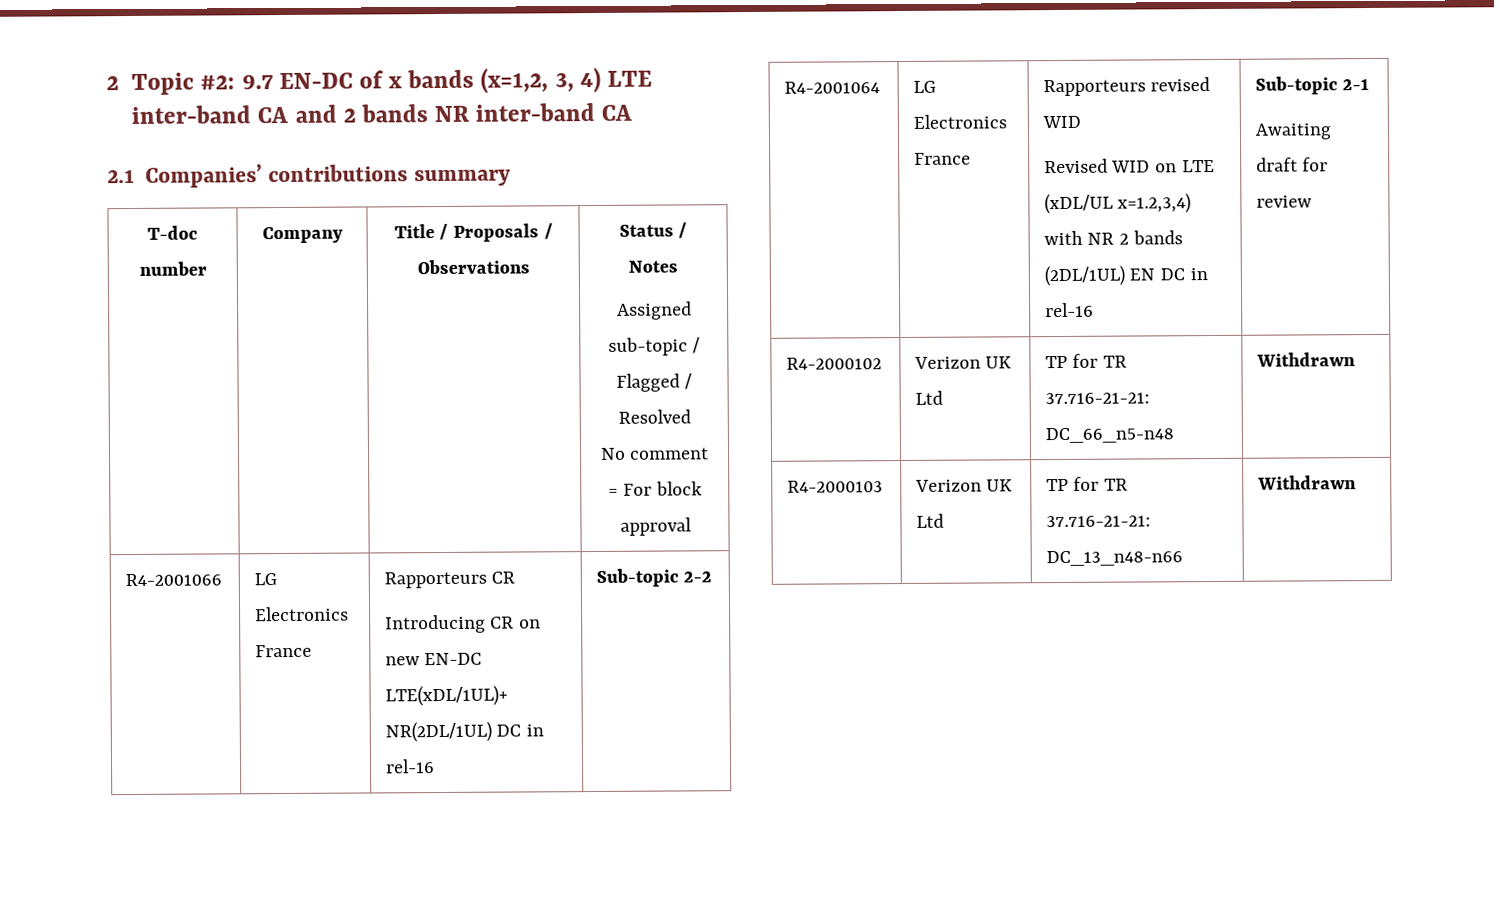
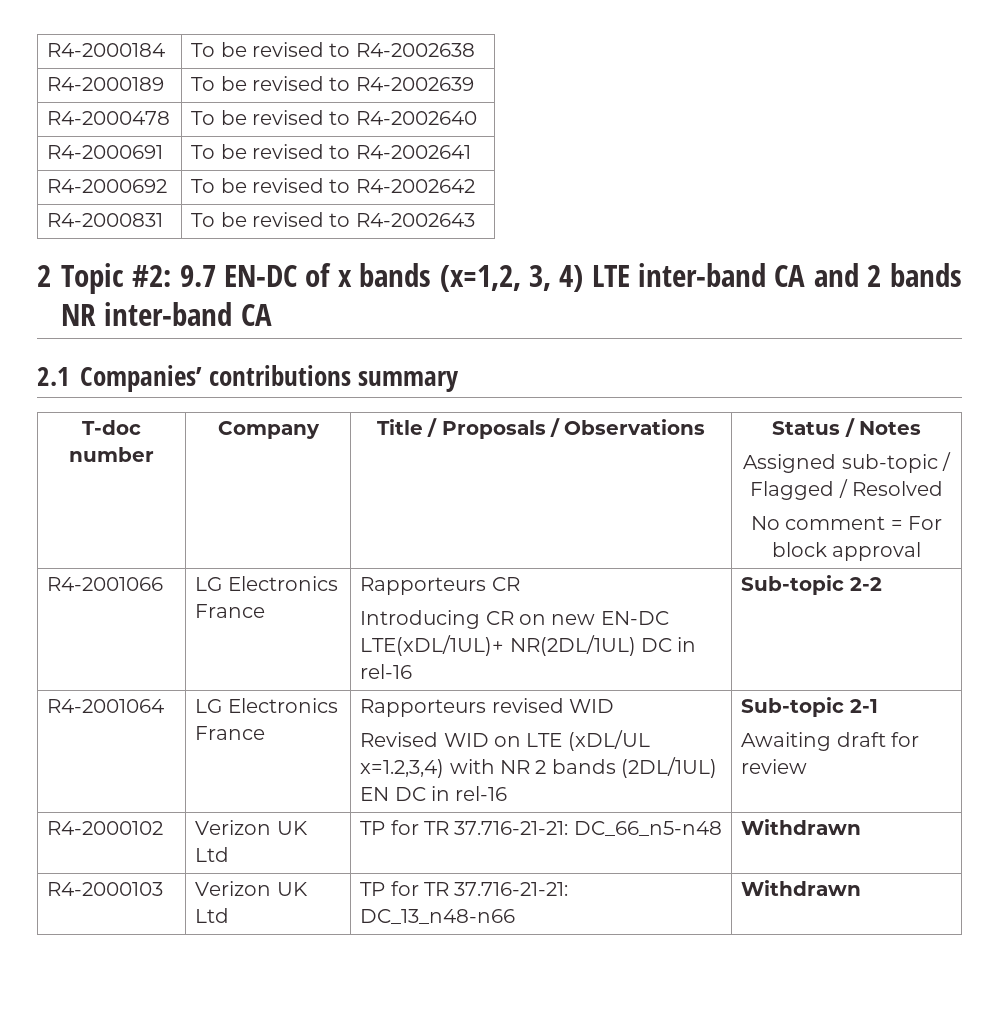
(106, 83) none -> [47,43,166,57] [191,42,475,57] [47,77,165,91] [191,76,474,91] [47,111,171,125] [191,110,477,125] [47,145,164,159] [191,144,471,159] [47,179,168,193] [191,178,475,193] [47,213,164,227] [191,212,475,227] R4-2000184 | To be revised to R4-2002638 // R4-2000189 | To be revised to R4-2002639 // R4-2000478 | To be revised to R4-2002640 // R4-2000691 | To be revised to R4-2002641 // R4-2000692 | To be revised to R4-2002642 // R4-2000831 | To be revised to R4-2002643 //

